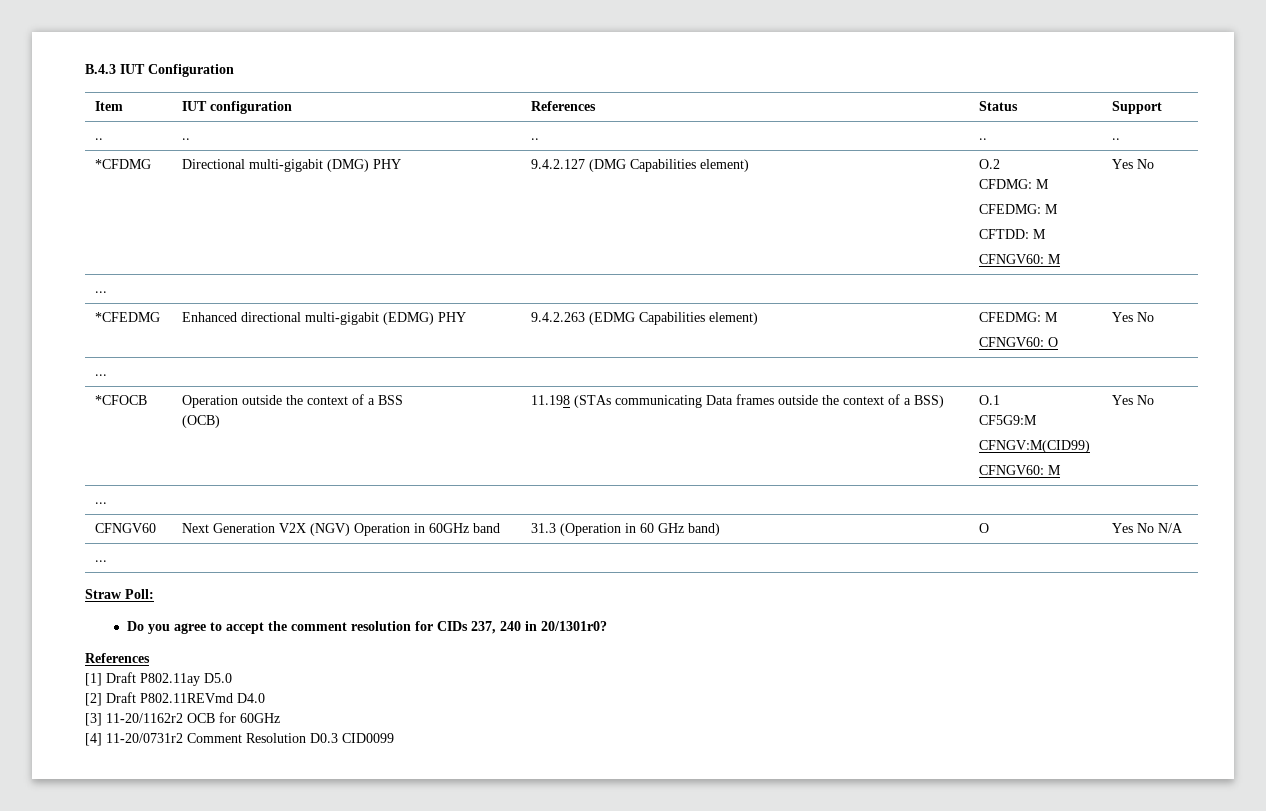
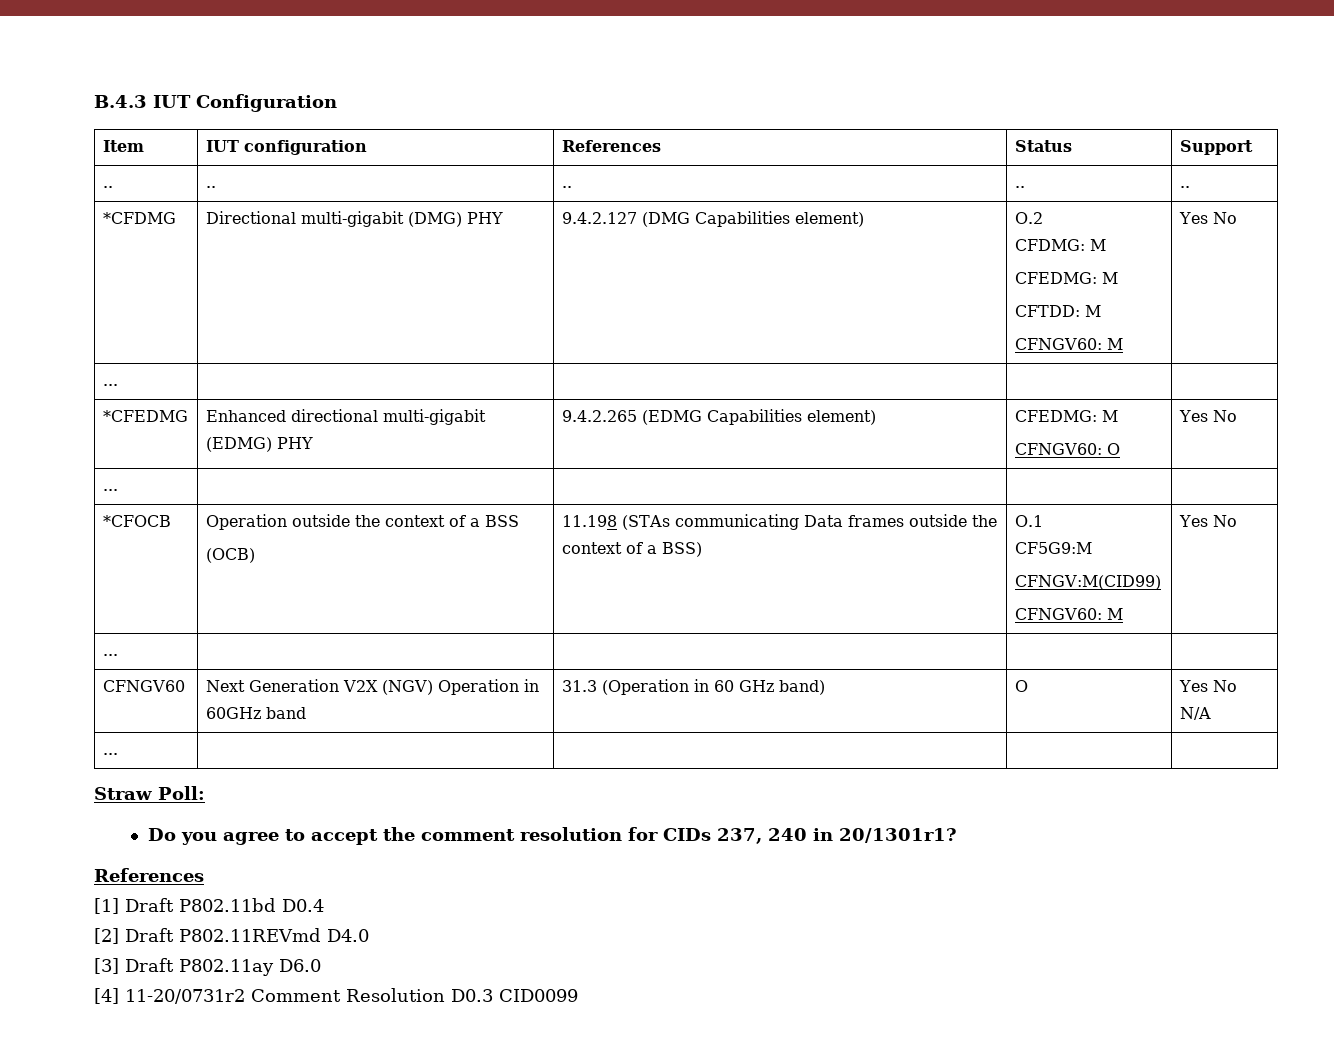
[531,312,586,322] 9.4.2.263 -> [561,410,637,422] 9.4.2.265
[540,621,607,631] 20/1301r0? -> [838,828,957,843] 20/1301r1?
[140,673,232,686] P802.11ay D5.0 -> [179,898,324,912] P802.11bd D0.4
[106,712,280,723] 11-20/1162r2 OCB for 60GHz -> [125,958,321,976] Draft P802.11ay D6.0

